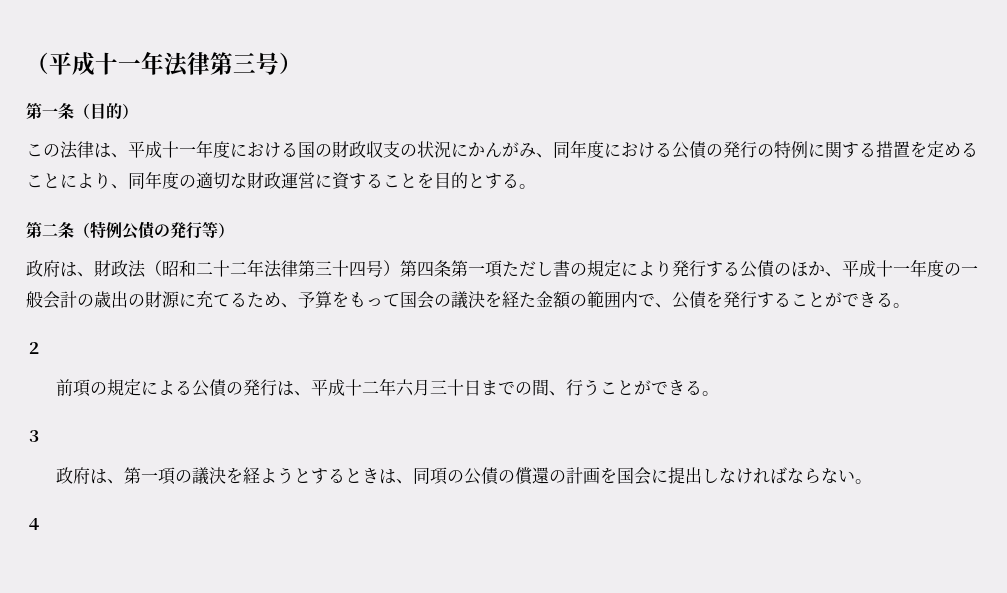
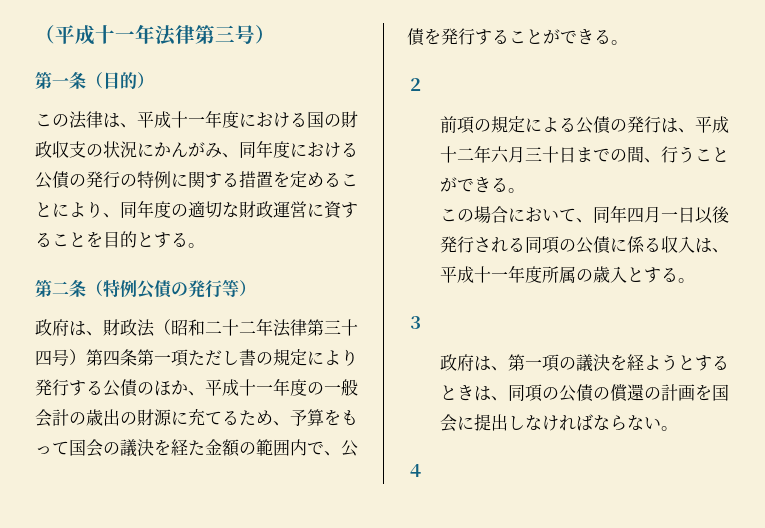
(720, 393) none -> [439,205,730,224] [439,236,729,254] [439,265,695,283] // この場合において、同年四月一日以後発行される同項の公債に係る収入は、平成十一年度所属の歳入とする。

